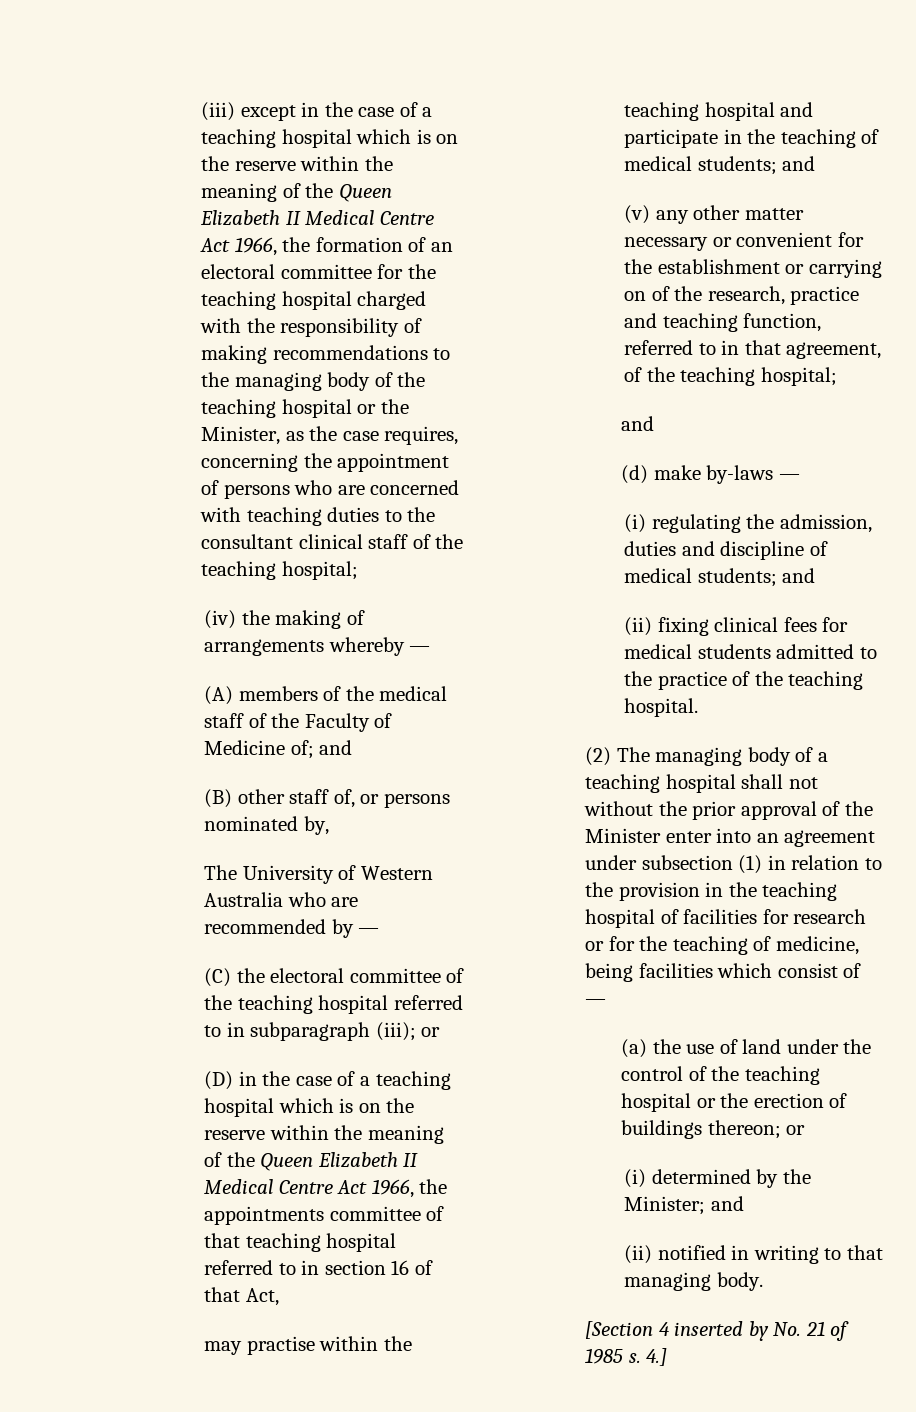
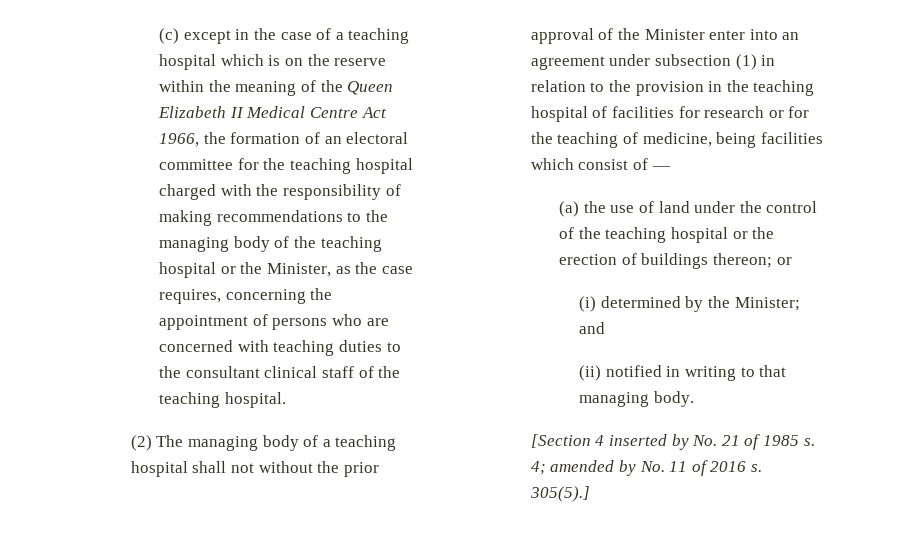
[201,102,236,121] (iii) -> [159,28,180,44] (c)
[281,561,358,580] [204,610,365,629] [204,637,431,656] [204,686,448,705] [204,713,393,732] [204,740,353,759] [204,789,450,808] [204,816,329,835] [204,865,433,884] [204,892,359,907] [204,919,380,938] [204,968,465,987] [204,995,463,1014] [204,1022,441,1041] [204,1071,451,1090] [204,1098,415,1117] [204,1125,444,1144] [204,1152,419,1171] [204,1179,448,1198] [204,1206,445,1225] [204,1233,397,1252] [204,1260,433,1275] [204,1287,279,1306] [204,1336,412,1355] [624,102,814,121] [624,129,880,148] [624,156,816,175] [624,205,804,224] [624,232,864,251] [624,259,882,278] [624,286,860,305] [624,313,822,332] [624,340,882,359] [624,367,837,386] [621,416,655,431] [621,465,800,484] [624,514,872,533] [624,541,828,560] [624,568,816,587] [624,617,849,636] [624,644,877,659] [624,671,864,690] hospital; // (iv) the making of arrangements whereby — // (A) members of the medical staff of the Faculty of Medicine of; and // (B) other staff of, or persons nominated by, // The University of Western Australia who are recommended by — // (C) the electoral committee of the teaching hospital referred to in subparagraph (iii); or // (D) in the case of a teaching hospital which is on the reserve within the meaning of the Queen Elizabeth II Medical Centre Act 1966, the appointments committee of that teaching hospital referred to in section 16 of that Act, // may practise within the teaching hospital and participate in the teaching of medical students; and // (v) any other matter necessary or convenient for the establishment or carrying on of the research, practice and teaching function, referred to in that agreement, of the teaching hospital; // and // (d) make by-laws — // (i) regulating the admission, duties and discipline of medical students; and // (ii) fixing clinical fees for medical students admitted to the practice of the teaching -> (221, 400) none
[646,1348,668,1366] 4.] -> [530,460,762,476] [529,486,590,502] 4; amended by No. 11 of 2016 s. 305(5).]

